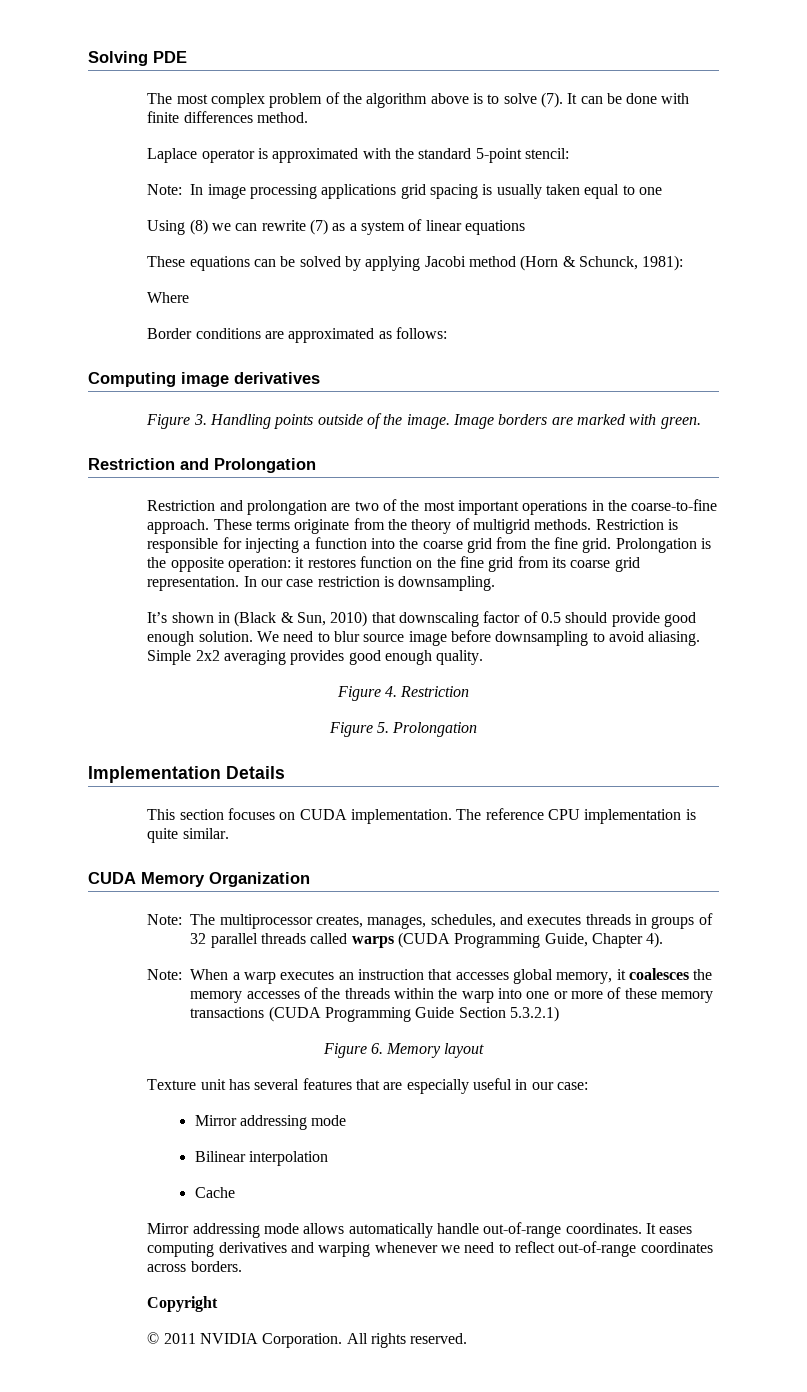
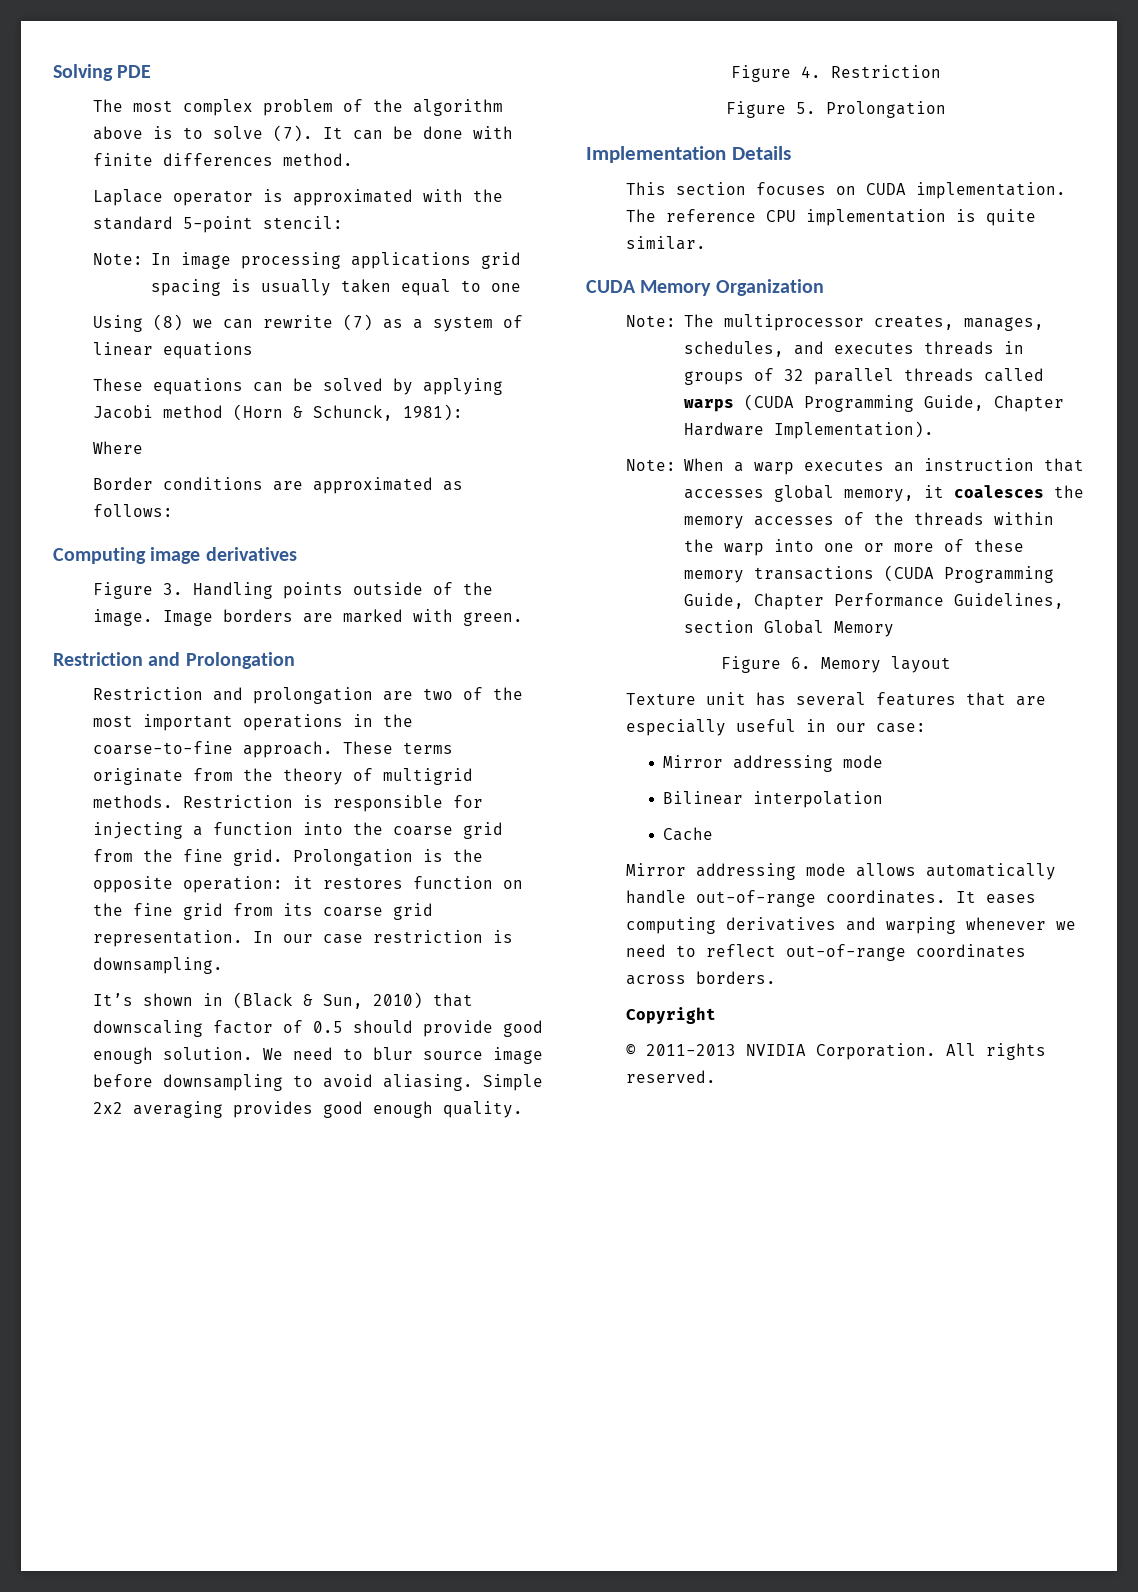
[646,932,664,948] 4). -> [683,421,934,439] Hardware Implementation).
[415,1006,559,1022] Guide Section 5.3.2.1) -> [683,593,1064,610] [683,620,894,637] Guide, Chapter Performance Guidelines, section Global Memory
[163,1333,196,1344] 2011 -> [646,1044,737,1056] 2011-2013

